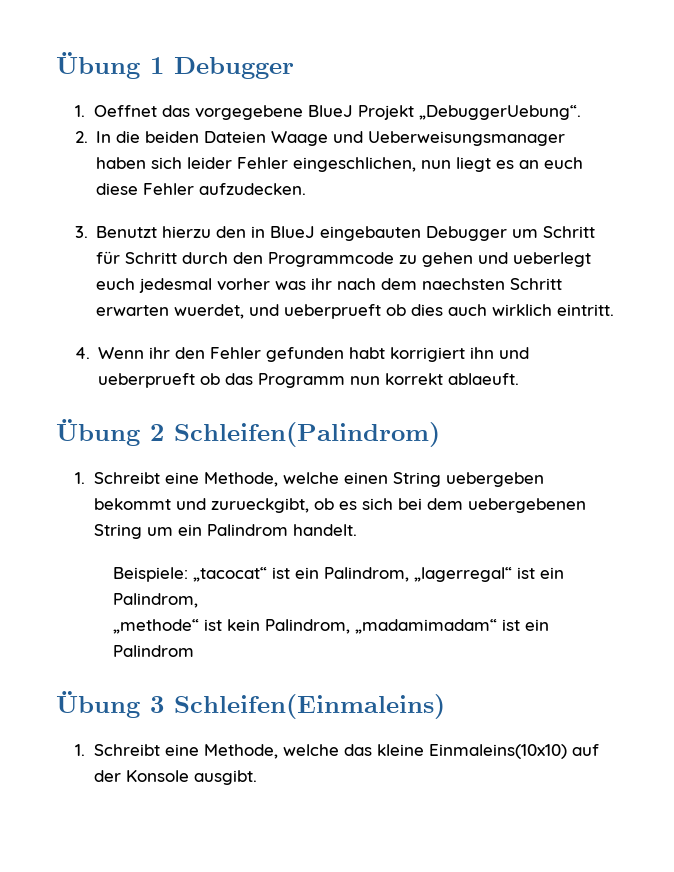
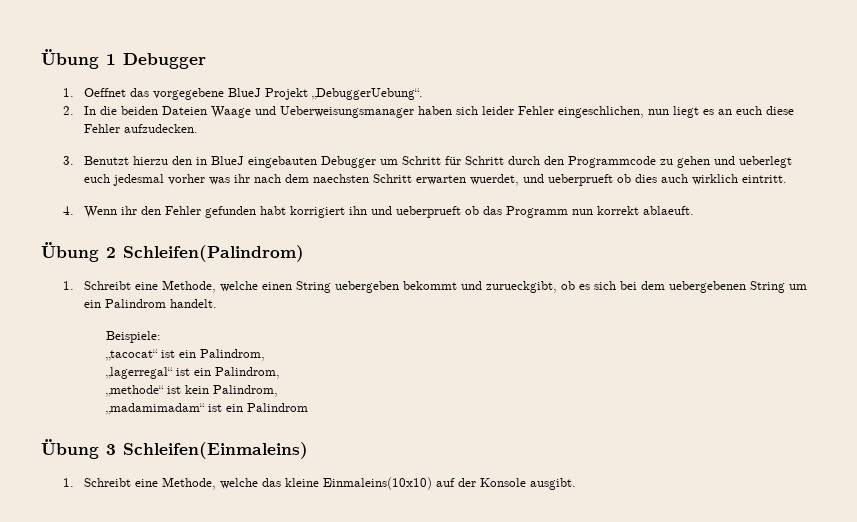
(188, 574) none -> (162, 337) //
(409, 574) none -> (266, 355) //
(350, 626) none -> (279, 391) //

